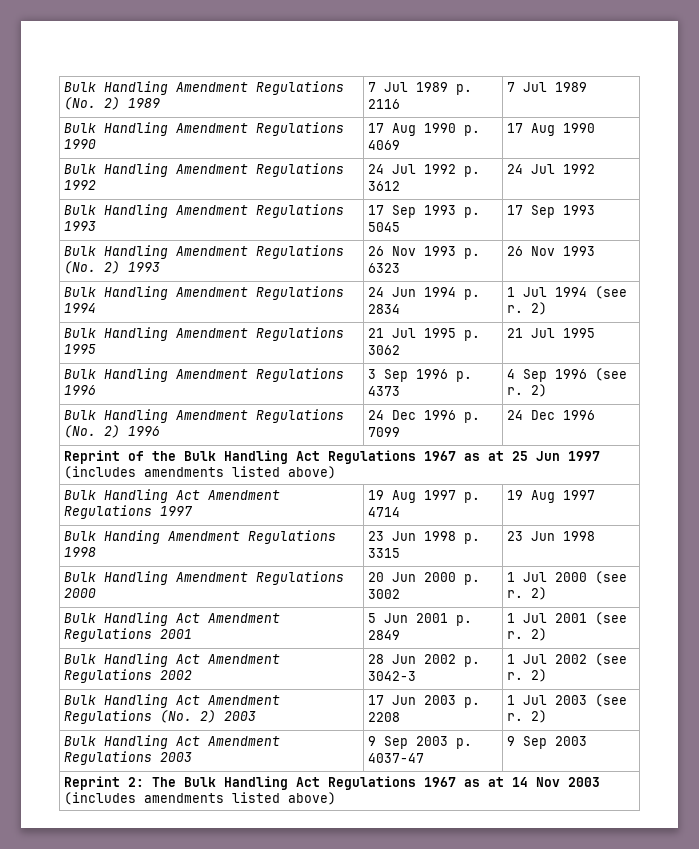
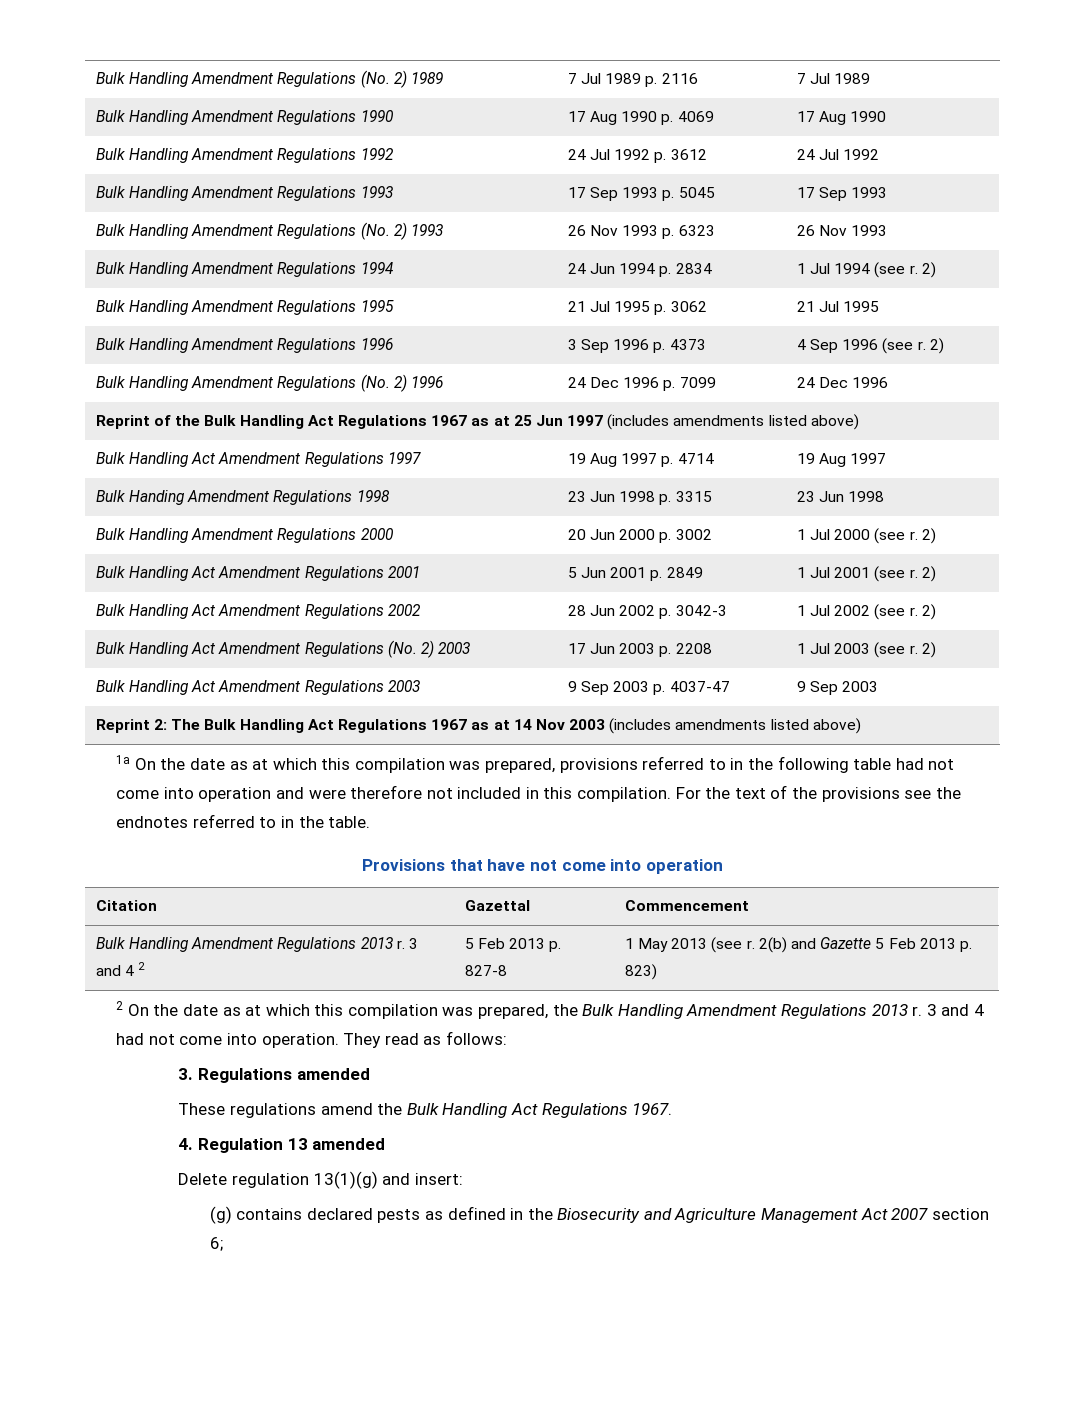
(337, 798) none -> [116,755,955,773] [116,785,961,802] [116,814,371,828] [362,859,723,874] [95,900,157,911] [464,900,530,911] [624,900,749,911] [95,937,418,952] [95,962,146,976] [464,938,562,952] [464,965,507,976] [624,937,972,953] [624,964,657,980] [116,1001,984,1019] [116,1031,507,1048] [178,1068,370,1083] [178,1103,673,1118] [178,1138,386,1153] [178,1171,463,1189] [209,1206,989,1224] [209,1237,223,1251] // 1a On the date as at which this compilation was prepared, provisions referred to in the following table had not come into operation and were therefore not included in this compilation. For the text of the provisions see the endnotes referred to in the table. // Provisions that have not come into operation // Citation | Gazettal | Commencement // Bulk Handling Amendment Regulations 2013 r. 3 and 4 2 | 5 Feb 2013 p. 827-8 | 1 May 2013 (see r. 2(b) and Gazette 5 Feb 2013 p. 823) // 2 On the date as at which this compilation was prepared, the Bulk Handling Amendment Regulations 2013 r. 3 and 4 had not come into operation. They read as follows: // 3. Regulations amended // These regulations amend the Bulk Handling Act Regulations 1967. // 4. Regulation 13 amended // Delete regulation 13(1)(g) and insert: // (g) contains declared pests as defined in the Biosecurity and Agriculture Management Act 2007 section 6;

